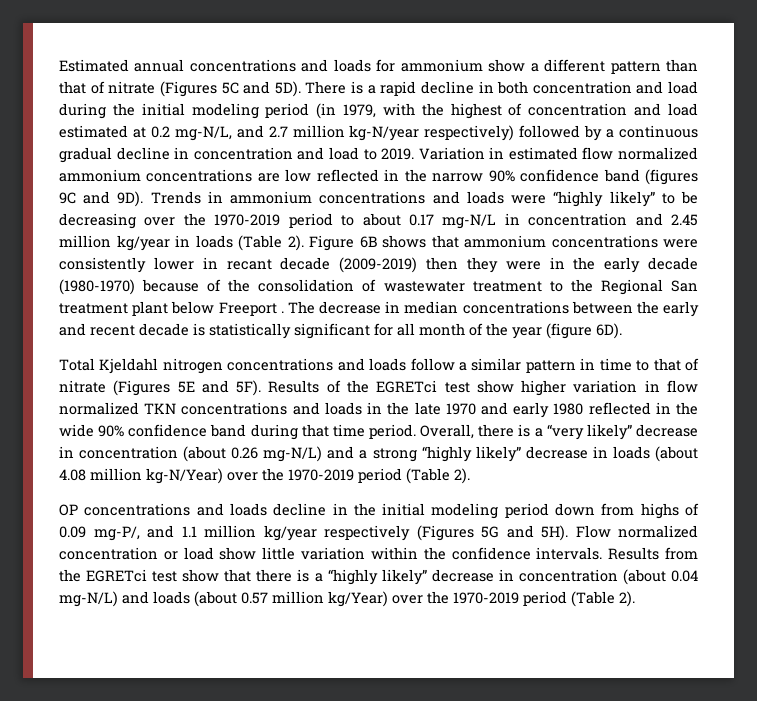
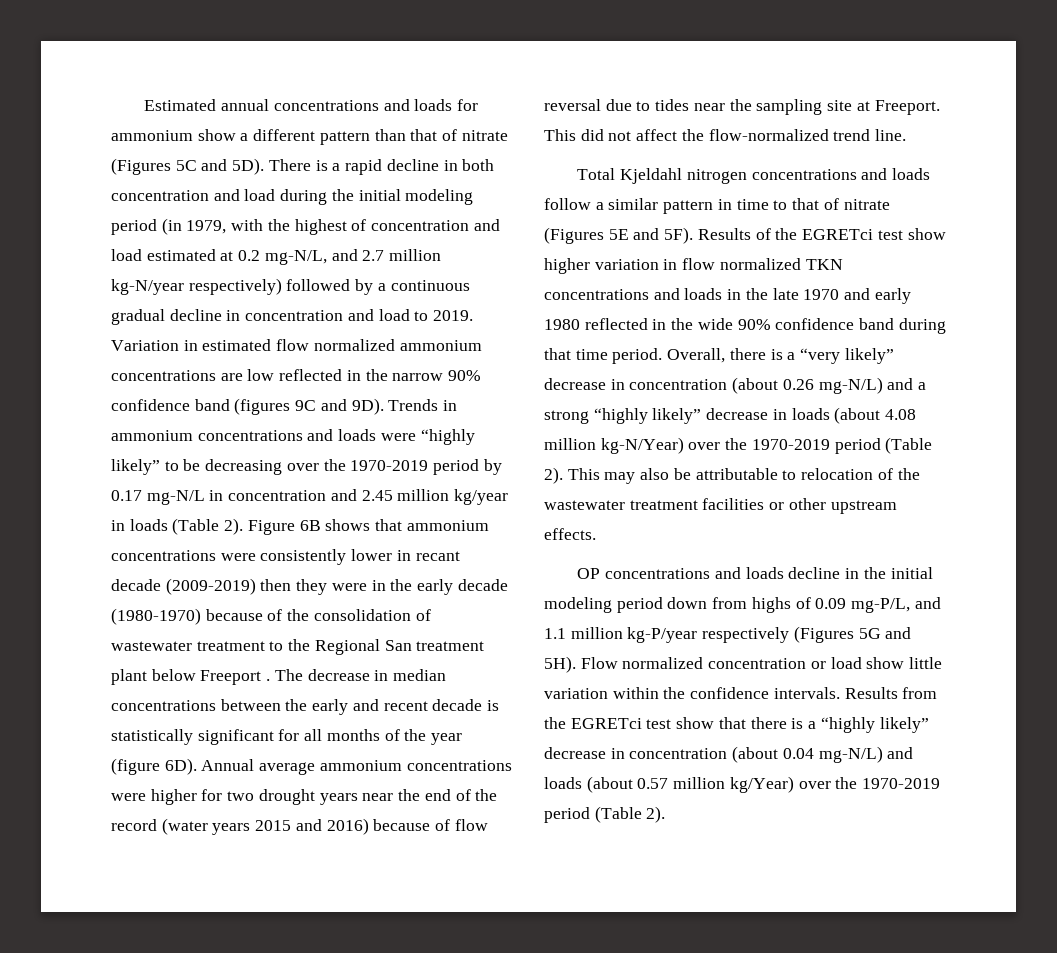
[341,213,401,226] to about -> [483,459,502,475] by
[419,323,465,336] month -> [326,729,380,741] months
(622, 331) none -> [201,759,512,775] [111,789,498,805] [111,818,488,835] [544,99,940,115] [544,129,907,141] Annual average ammonium concentrations were higher for two drought years near the end of the record (water years 2015 and 2016) because of flow reversal due to tides near the sampling site at Freeport. This did not affect the flow-normalized trend line.
(470, 476) none -> [567,468,920,484] [544,498,897,514] [544,528,596,540] This may also be attributable to relocation of the wastewater treatment facilities or other upstream effects.
[93,526,140,541] mg-P/, -> [851,598,911,613] mg-P/L,
[263,525,317,541] kg/year -> [627,627,698,643] kg-P/year

